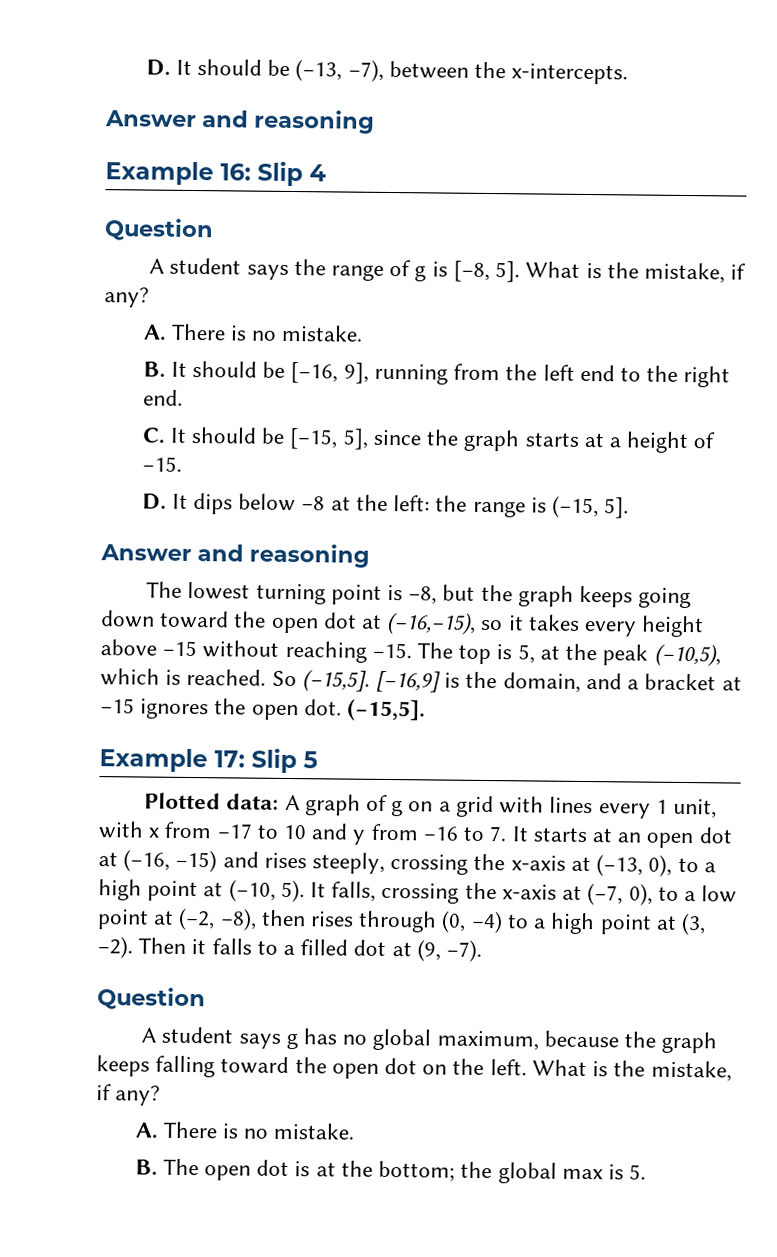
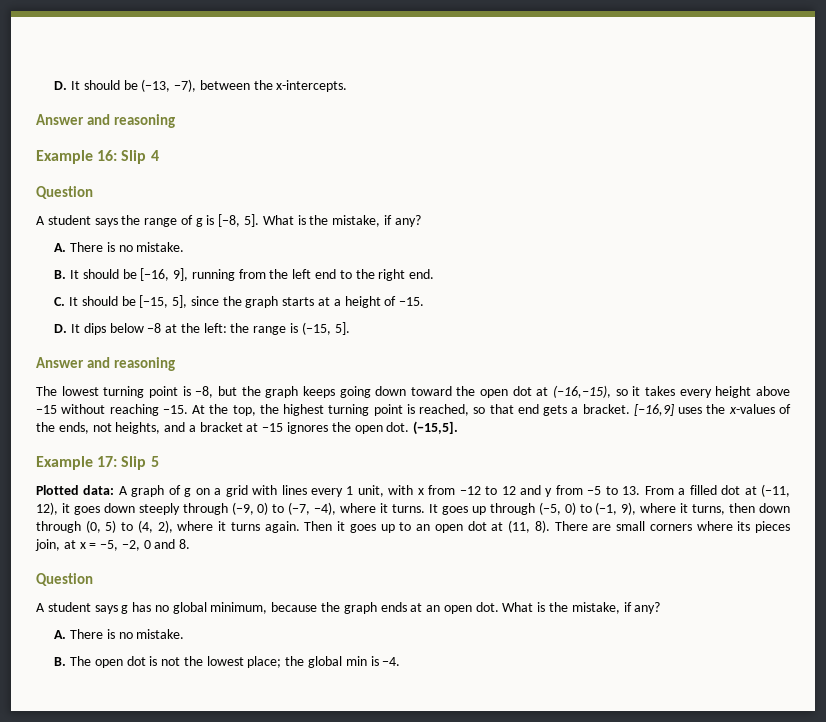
[417,642,721,667] [100,668,581,693] The top is 5, at the peak (−10,5), which is reached. So (−15,5]. [−16,9] is the domain, -> [192,404,791,416] [36,422,161,434] At the top, the highest turning point is reached, so that end gets a bracket. [−16,9] uses the x-values of the ends, not heights,
[216,823,733,849] [98,849,716,877] [98,879,738,906] [97,907,706,936] [97,936,483,962] −17 to 10 and y from −16 to 7. It starts at an open dot at (−16, −15) and rises steeply, crossing the x-axis at (−13, 0), to a high point at (−10, 5). It falls, crossing the x-axis at (−7, 0), to a low point at (−2, −8), then rises through (0, −4) to a high point at (3, −2). Then it falls to a filled dot at (9, −7). -> [459,484,791,497] [36,502,790,515] [36,520,791,533] [35,539,191,551] −12 to 12 and y from −5 to 13. From a filled dot at (−11, 12), it goes down steeply through (−9, 0) to (−7, −4), where it turns. It goes up through (−5, 0) to (−1, 9), where it turns, then down through (0, 5) to (4, 2), where it turns again. Then it goes up to an open dot at (11, 8). There are small corners where its pieces join, at x = −5, −2, 0 and 8.
[436,1030,539,1051] maximum, -> [210,602,268,614] minimum,
[96,1055,527,1079] keeps falling toward the open dot on the left. -> [380,602,499,614] ends at an open dot.
[315,1160,647,1184] at the bottom; the global max is 5. -> [161,656,401,668] not the lowest place; the global min is −4.

